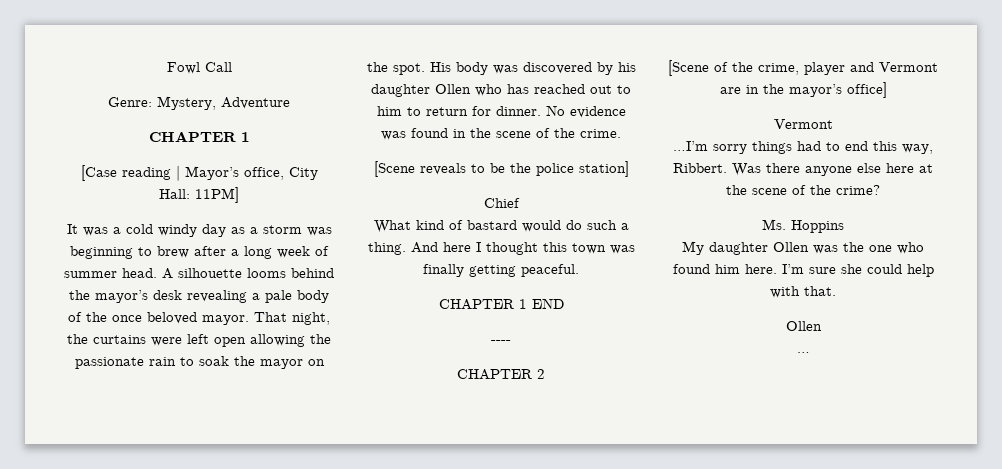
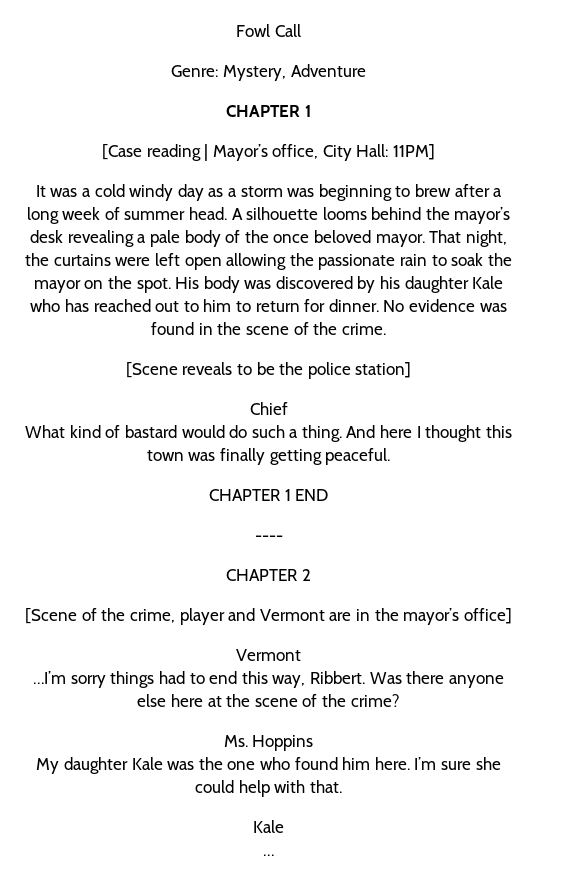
[435,84,471,94] Ollen -> [472,276,504,289] Kale
[773,242,809,252] Ollen -> [131,757,163,770] Kale
[785,321,822,331] Ollen -> [253,820,284,833] Kale

